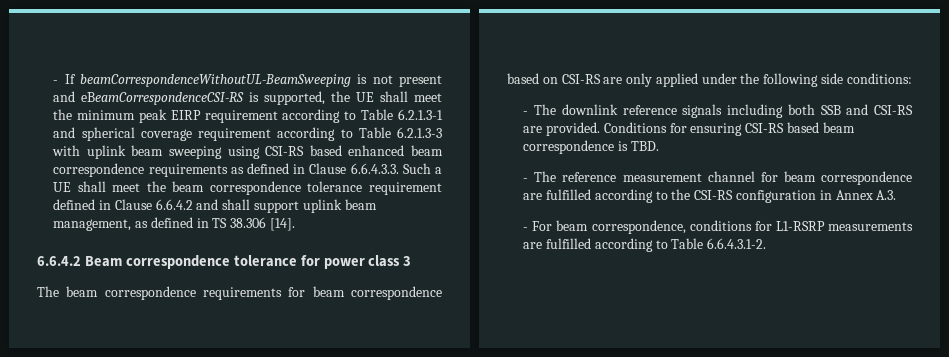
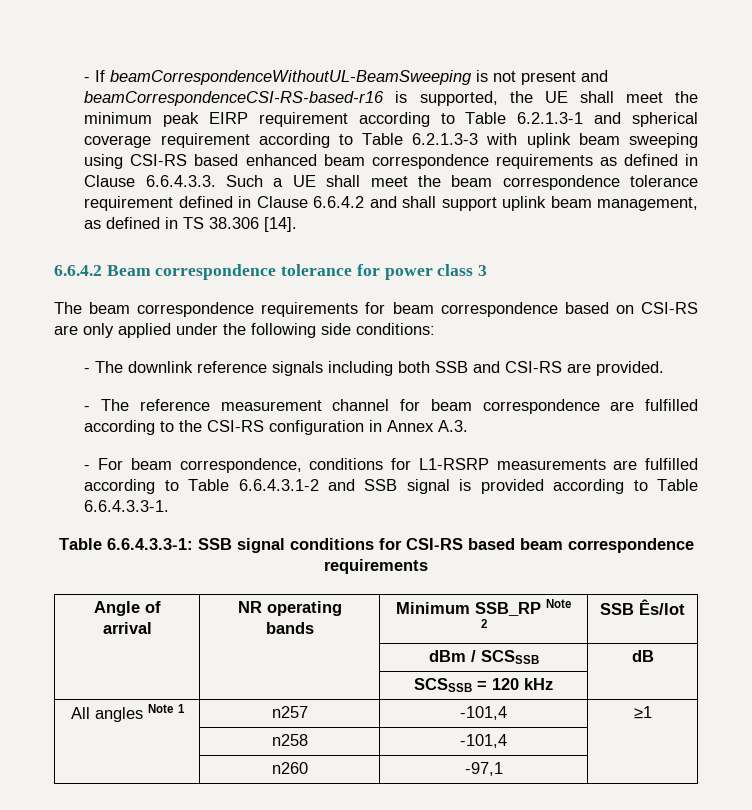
[81,92,245,105] eBeamCorrespondenceCSI-RS -> [84,91,385,106] beamCorrespondenceCSI-RS-based-r16
[603,122,855,136] [523,140,659,154] Conditions for ensuring CSI-RS based beam correspondence is TBD. -> (665, 368) none
[707,238,767,249] 6.6.4.3.1-2. -> [238,479,698,494] [84,500,170,512] [58,538,694,553] [324,559,428,574] [93,601,161,616] [102,622,152,634] [237,601,342,616] [265,622,314,634] [396,599,571,616] [480,619,487,628] [600,599,685,615] [428,650,539,664] [631,650,654,662] [414,678,553,692] [70,704,185,722] [271,706,308,718] [460,706,507,720] [633,706,652,719] [271,734,308,746] [460,734,507,748] [271,762,308,774] [464,762,503,776] 6.6.4.3.1-2 and SSB signal is provided according to Table 6.6.4.3.3-1. // Table 6.6.4.3.3-1: SSB signal conditions for CSI-RS based beam correspondence requirements // Angle of arrival | NR operating bands | Minimum SSB_RP Note 2 | SSB Ês/Iot // | | dBm / SCSSSB | dB // | | SCSSSB = 120 kHz | // All angles Note 1 | n257 | -101,4 | ≥1 // | n258 | -101,4 | // | n260 | -97,1 |

